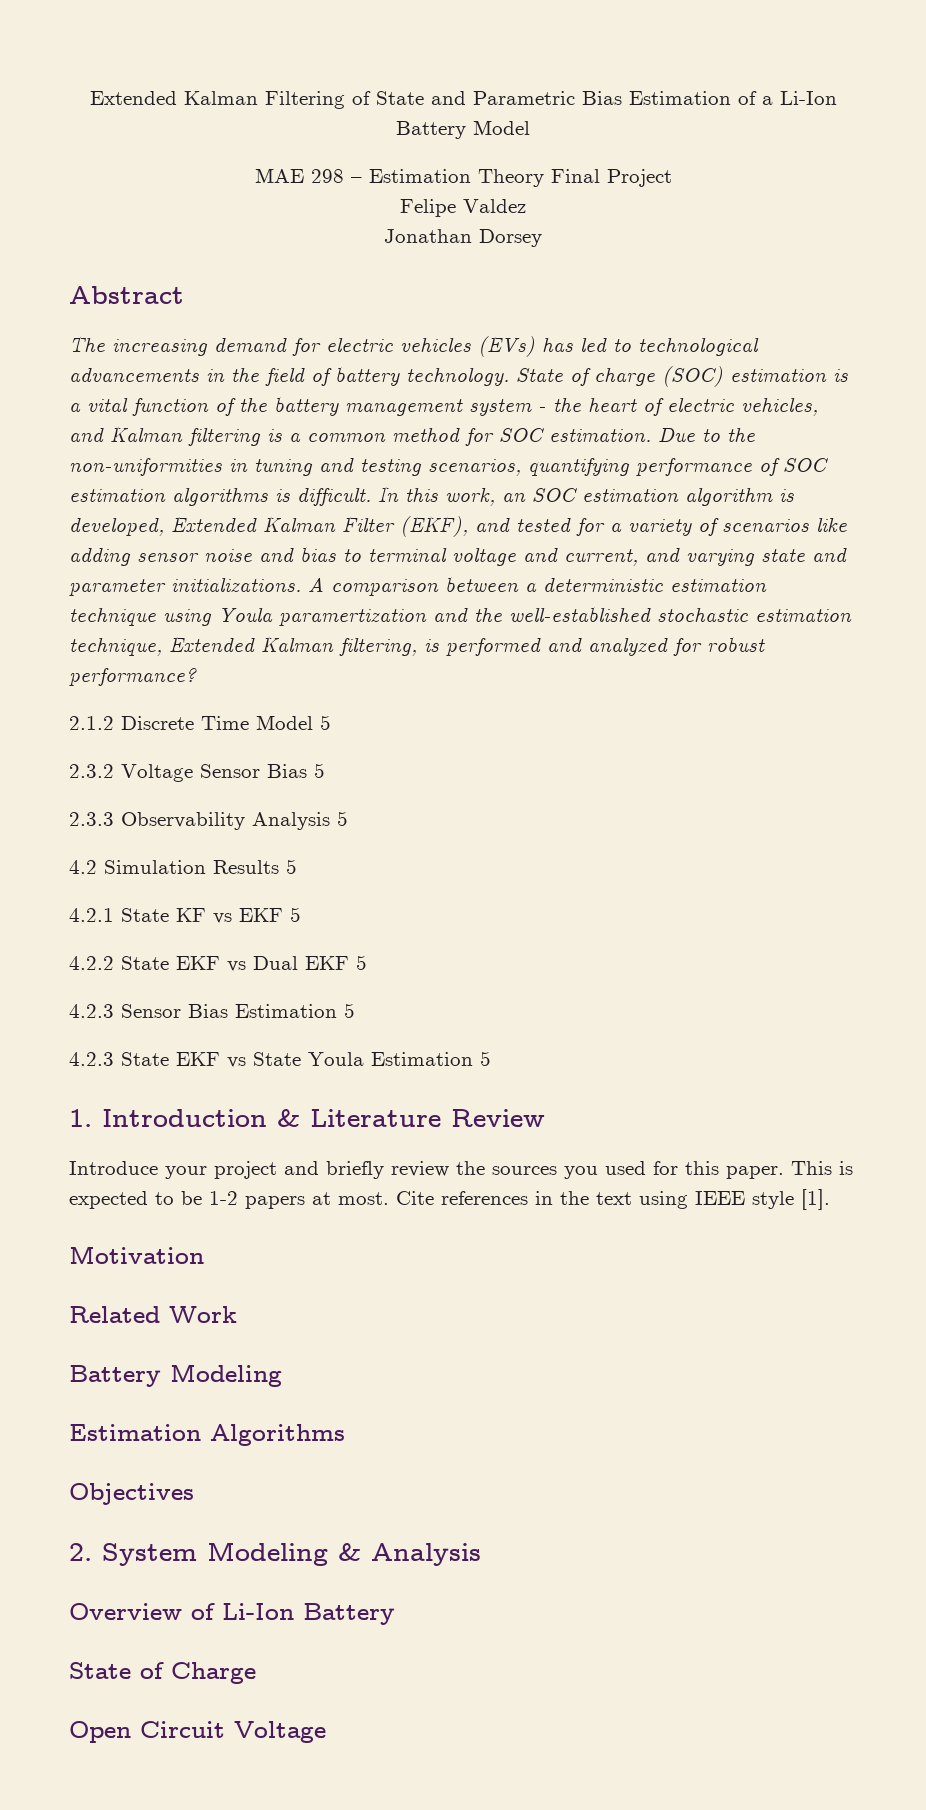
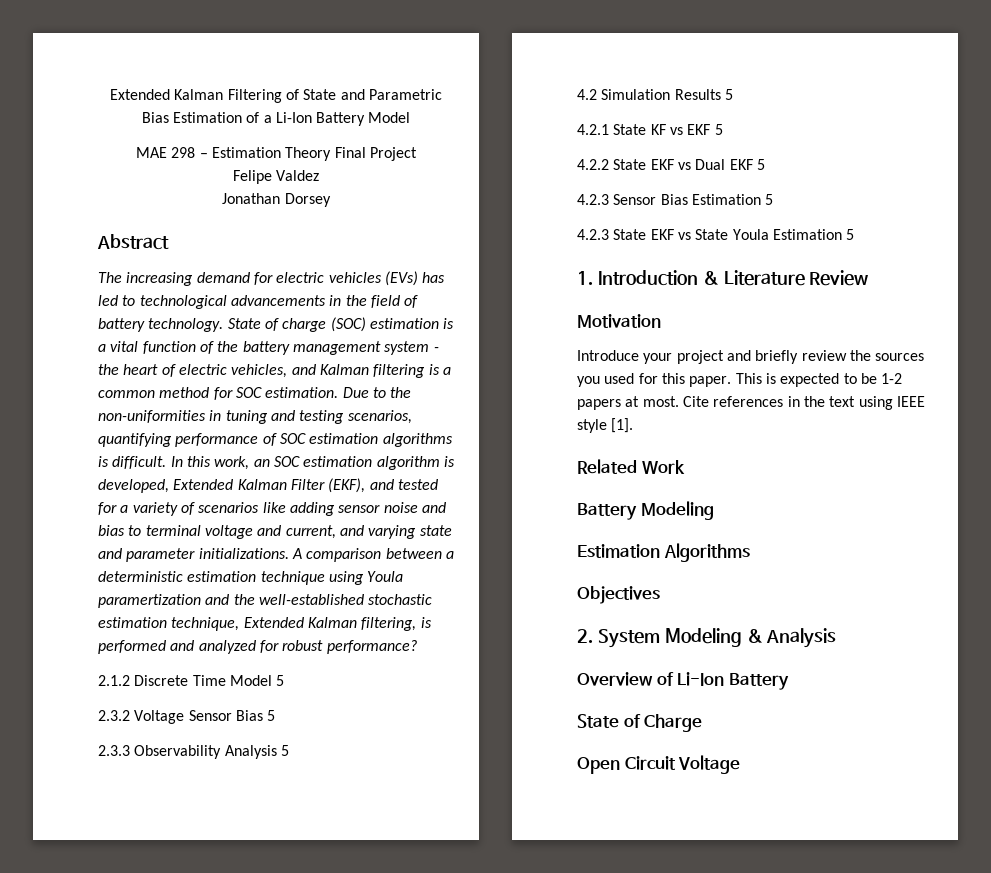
(545, 1118) none -> [577,314,661,328] // Motivation
[69,1246,204,1264] // Motivation -> (634, 425) none

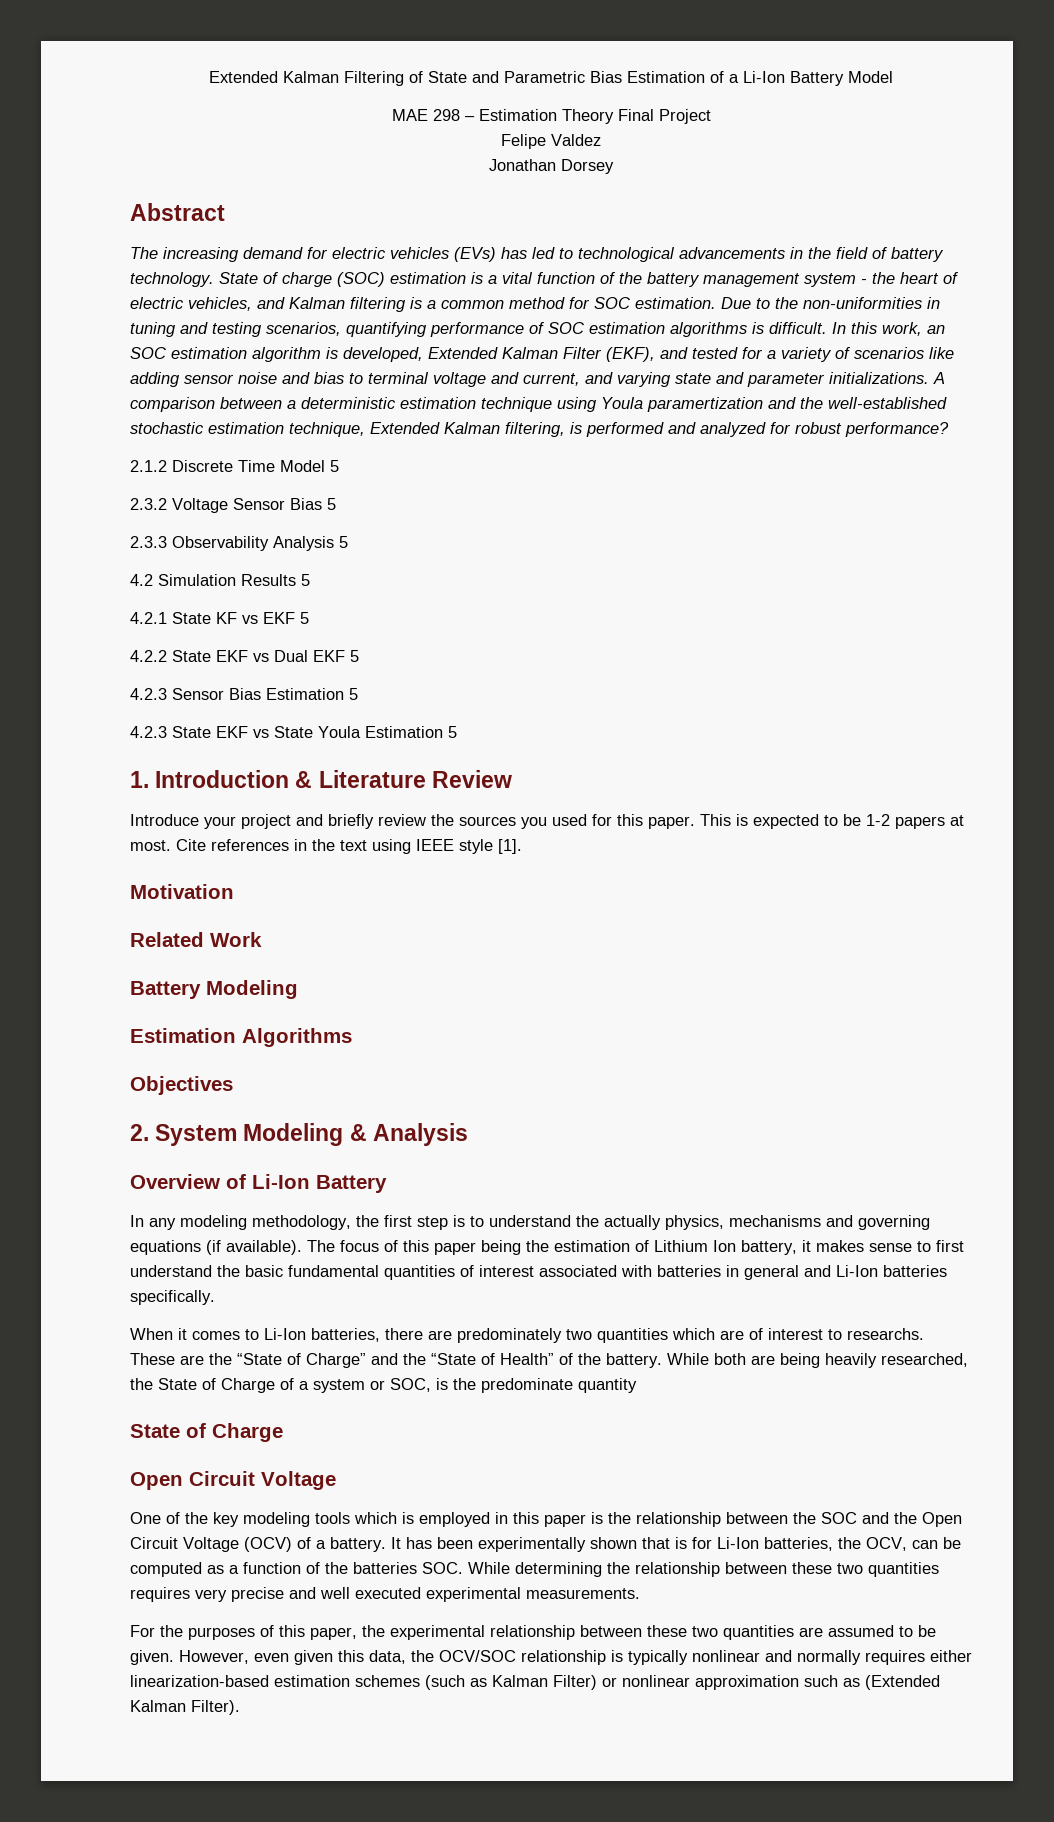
[577,314,661,328] // Motivation -> (512, 779) none
(634, 425) none -> [130,884,234,899] // Motivation
(789, 681) none -> [130,1215,930,1230] [130,1240,964,1255] [130,1265,947,1280] [130,1290,215,1305] [130,1328,924,1343] [130,1353,968,1368] [130,1378,637,1393] // In any modeling methodology, the first step is to understand the actually physics, mechanisms and governing equations (if available). The focus of this paper being the estimation of Lithium Ion battery, it makes sense to first understand the basic fundamental quantities of interest associated with batteries in general and Li-Ion batteries specifically. // When it comes to Li-Ion batteries, there are predominately two quantities which are of interest to researchs. These are the “State of Charge” and the “State of Health” of the battery. While both are being heavily researched, the State of Charge of a system or SOC, is the predominate quantity
(741, 764) none -> [130,1512,962,1527] [130,1537,961,1552] [130,1562,939,1577] [130,1587,640,1602] [130,1625,936,1640] [130,1650,972,1665] [130,1675,940,1690] [130,1700,240,1715] // One of the key modeling tools which is employed in this paper is the relationship between the SOC and the Open Circuit Voltage (OCV) of a battery. It has been experimentally shown that is for Li-Ion batteries, the OCV, can be computed as a function of the batteries SOC. While determining the relationship between these two quantities requires very precise and well executed experimental measurements. // For the purposes of this paper, the experimental relationship between these two quantities are assumed to be given. However, even given this data, the OCV/SOC relationship is typically nonlinear and normally requires either linearization-based estimation schemes (such as Kalman Filter) or nonlinear approximation such as (Extended Kalman Filter).

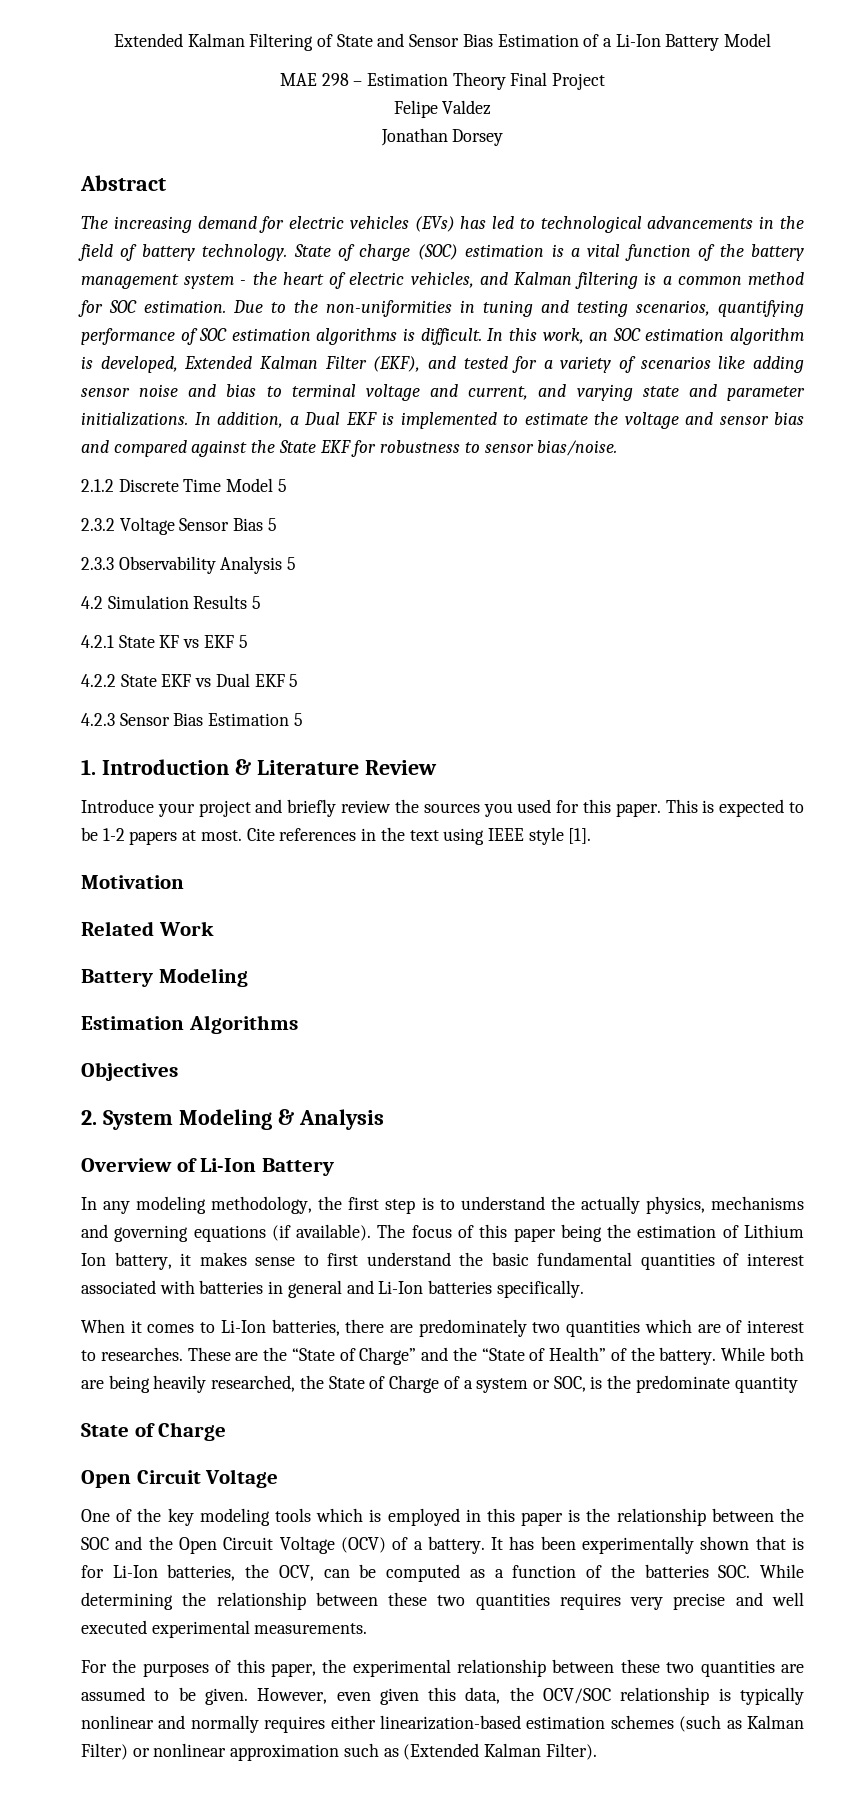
[504,71,585,83] Parametric -> [409,34,460,47] Sensor
[933,372,945,384] [130,397,947,412] [130,422,949,437] A comparison between a deterministic estimation technique using Youla paramertization and the well-established stochastic estimation technique, Extended Kalman filtering, is performed and analyzed for robust performance? -> [194,412,804,429] [81,440,618,457] In addition, a Dual EKF is implemented to estimate the voltage and sensor bias and compared against the State EKF for robustness to sensor bias/noise.
[130,726,457,738] // 4.2.3 State EKF vs State Youla Estimation 5 -> (303, 719) none
[847,1328,924,1340] researchs. -> [100,1347,183,1361] researches.

